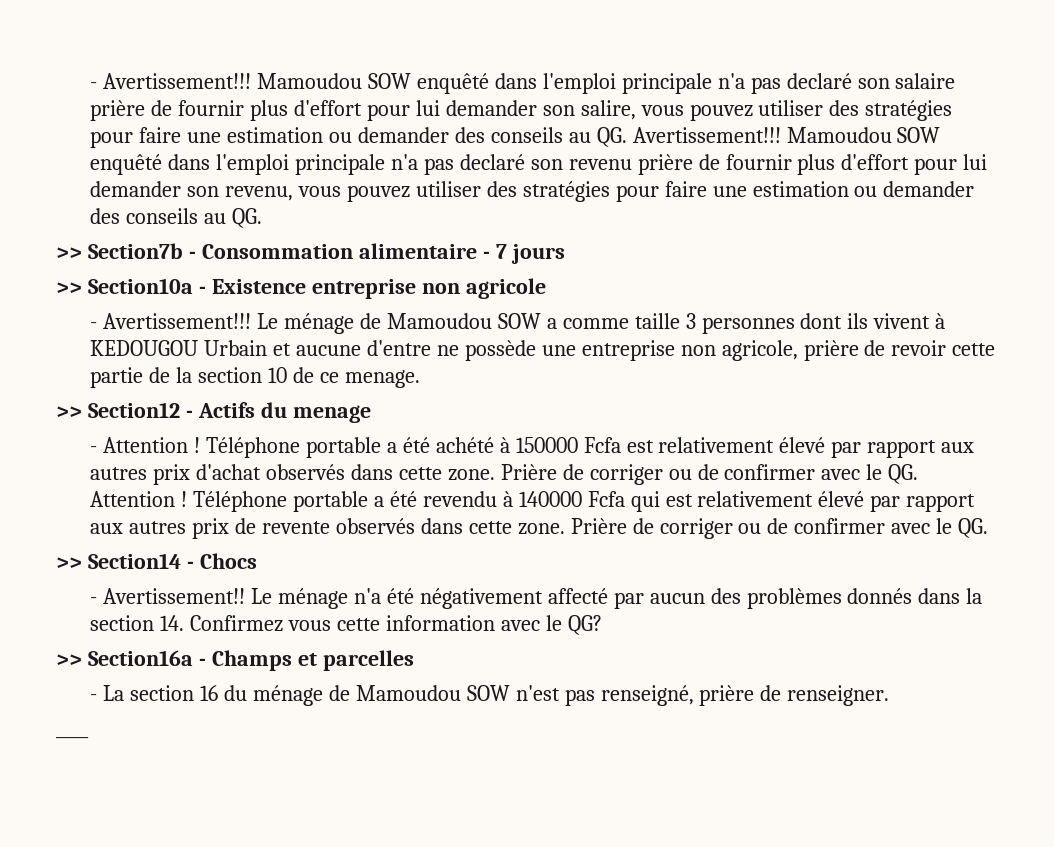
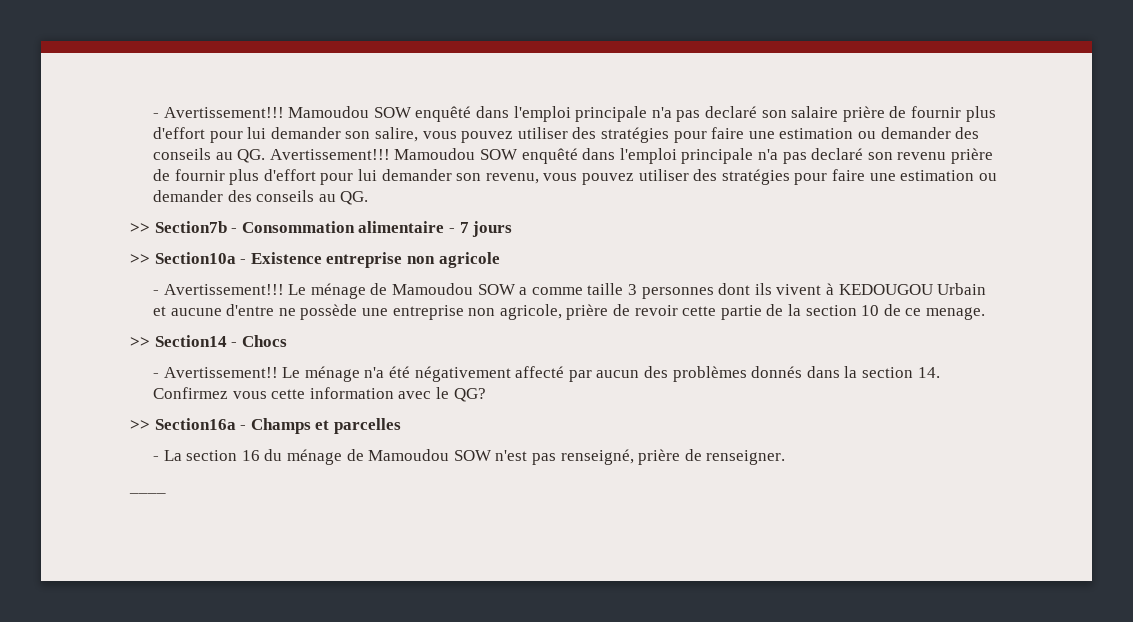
[56,402,371,423] [90,437,975,458] [90,464,919,485] [90,491,976,512] [90,518,989,539] // >> Section12 - Actifs du menage // - Attention ! Téléphone portable a été achété à 150000 Fcfa est relativement élevé par rapport aux autres prix d'achat observés dans cette zone. Prière de corriger ou de confirmer avec le QG. Attention ! Téléphone portable a été revendu à 140000 Fcfa qui est relativement élevé par rapport aux autres prix de revente observés dans cette zone. Prière de corriger ou de confirmer avec le QG. -> (985, 313) none

